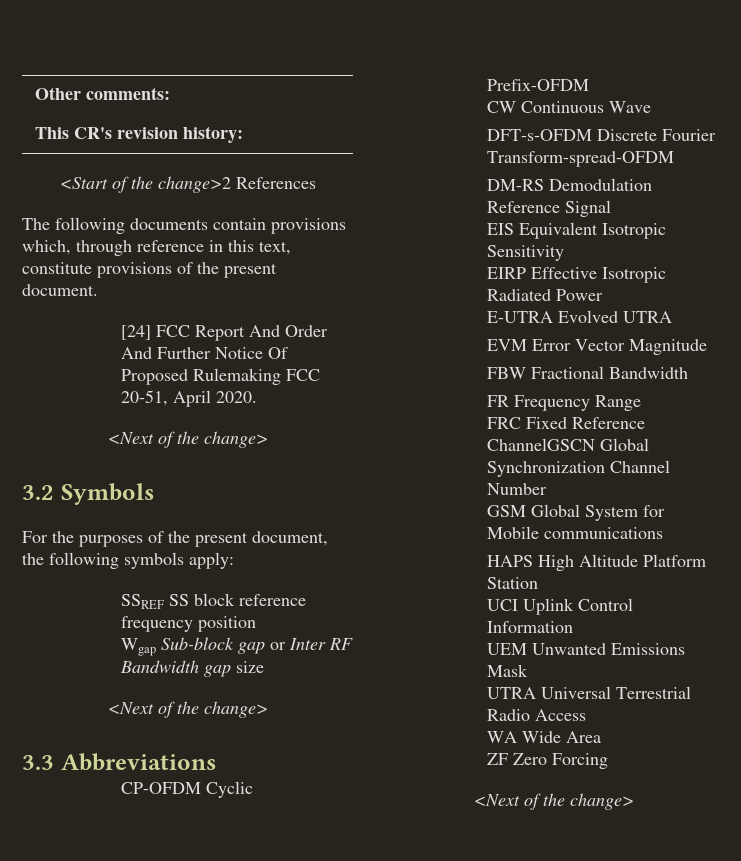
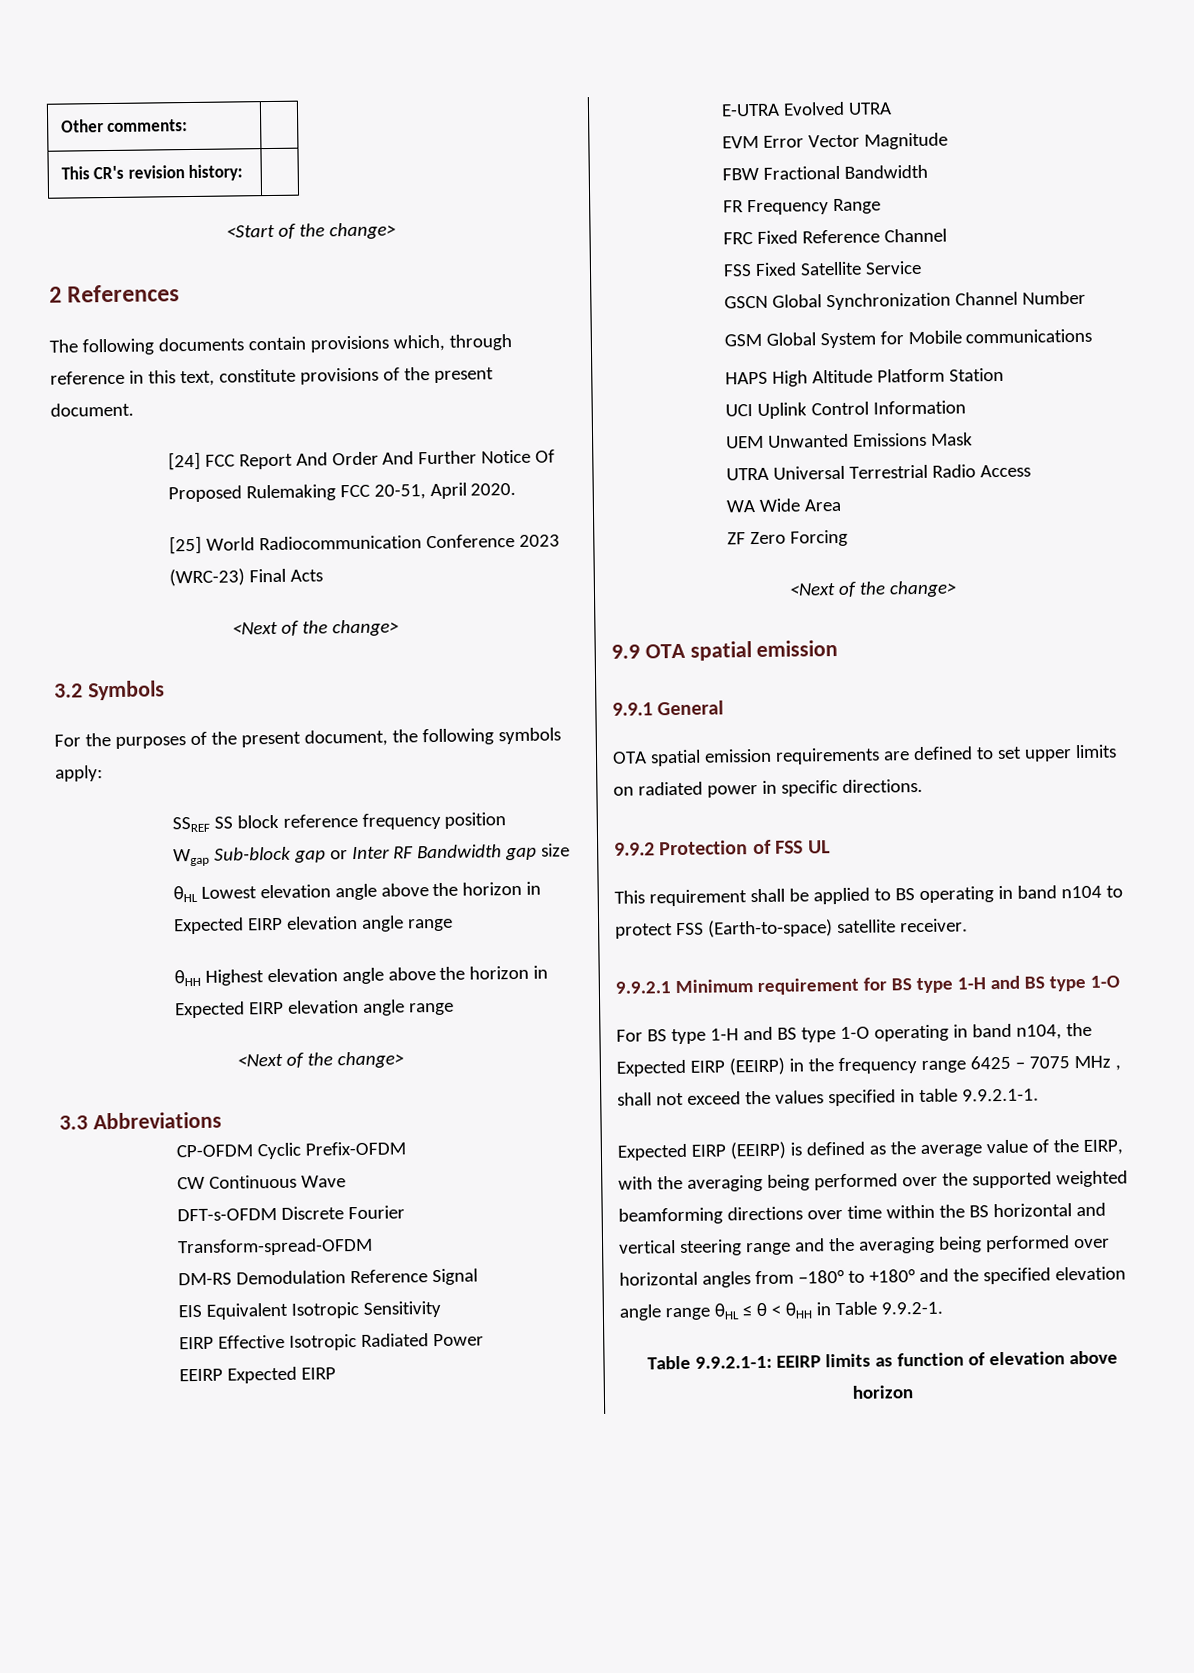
[157,176,231,193] change>2 -> [328,222,396,240] [49,286,62,303] change> // 2
(258, 397) none -> [168,534,560,555] [168,568,323,587] // [25] World Radiocommunication Conference 2023 (WRC-23) Final Acts
(265, 667) none -> [172,881,542,903] [172,915,453,935] [173,965,549,987] [174,999,454,1019] // θHL Lowest elevation angle above the horizon in Expected EIRP elevation angle range // θHH Highest elevation angle above the horizon in Expected EIRP elevation angle range
(604, 295) none -> [178,1366,336,1384] // EEIRP Expected EIRP
[487,438,596,451] ChannelGSCN -> [883,228,947,243] [722,260,922,277] [723,295,768,309] Channel // FSS Fixed Satellite Service // GSCN
(634, 801) none -> [611,639,839,661] [612,700,725,716] [612,744,1117,767] [613,778,923,798] [614,839,831,856] [614,885,1123,907] [615,918,968,939] [615,975,1120,996] [616,1022,1092,1045] [616,1055,1121,1077] [617,1088,1039,1107] [617,1139,1123,1161] [618,1170,1128,1192] [618,1202,1106,1225] [619,1235,1110,1257] [619,1266,1126,1288] [619,1301,943,1321] [647,1350,1118,1370] [852,1385,913,1399] // 9.9 OTA spatial emission // 9.9.1 General // OTA spatial emission requirements are defined to set upper limits on radiated power in specific directions. // 9.9.2 Protection of FSS UL // This requirement shall be applied to BS operating in band n104 to protect FSS (Earth-to-space) satellite receiver. // 9.9.2.1 Minimum requirement for BS type 1-H and BS type 1-O // For BS type 1-H and BS type 1-O operating in band n104, the Expected EIRP (EEIRP) in the frequency range 6425 – 7075 MHz , shall not exceed the values specified in table 9.9.2.1-1. // Expected EIRP (EEIRP) is defined as the average value of the EIRP, with the averaging being performed over the supported weighted beamforming directions over time within the BS horizontal and vertical steering range and the averaging being performed over horizontal angles from −180° to +180° and the specified elevation angle range θHL ≤ θ < θHH in Table 9.9.2-1. // Table 9.9.2.1-1: EEIRP limits as function of elevation above horizon

